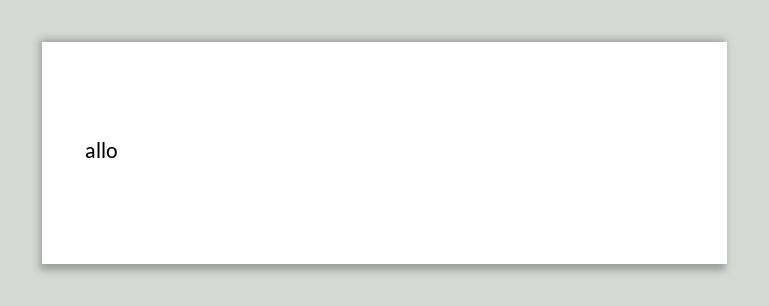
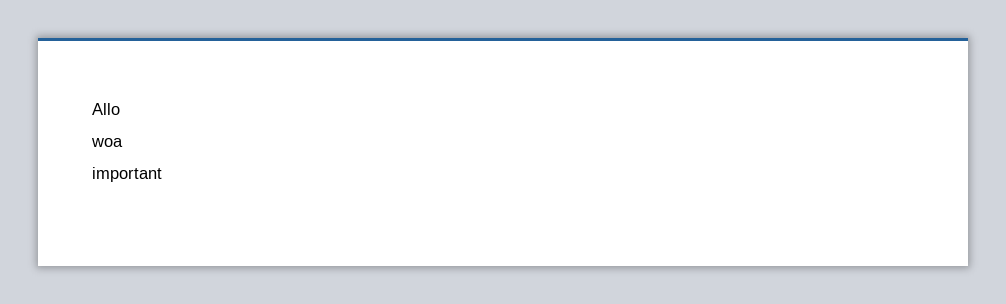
[85,142,118,158] allo -> [92,103,120,115] [91,138,123,147] [92,167,162,182] Allo // woa // important

